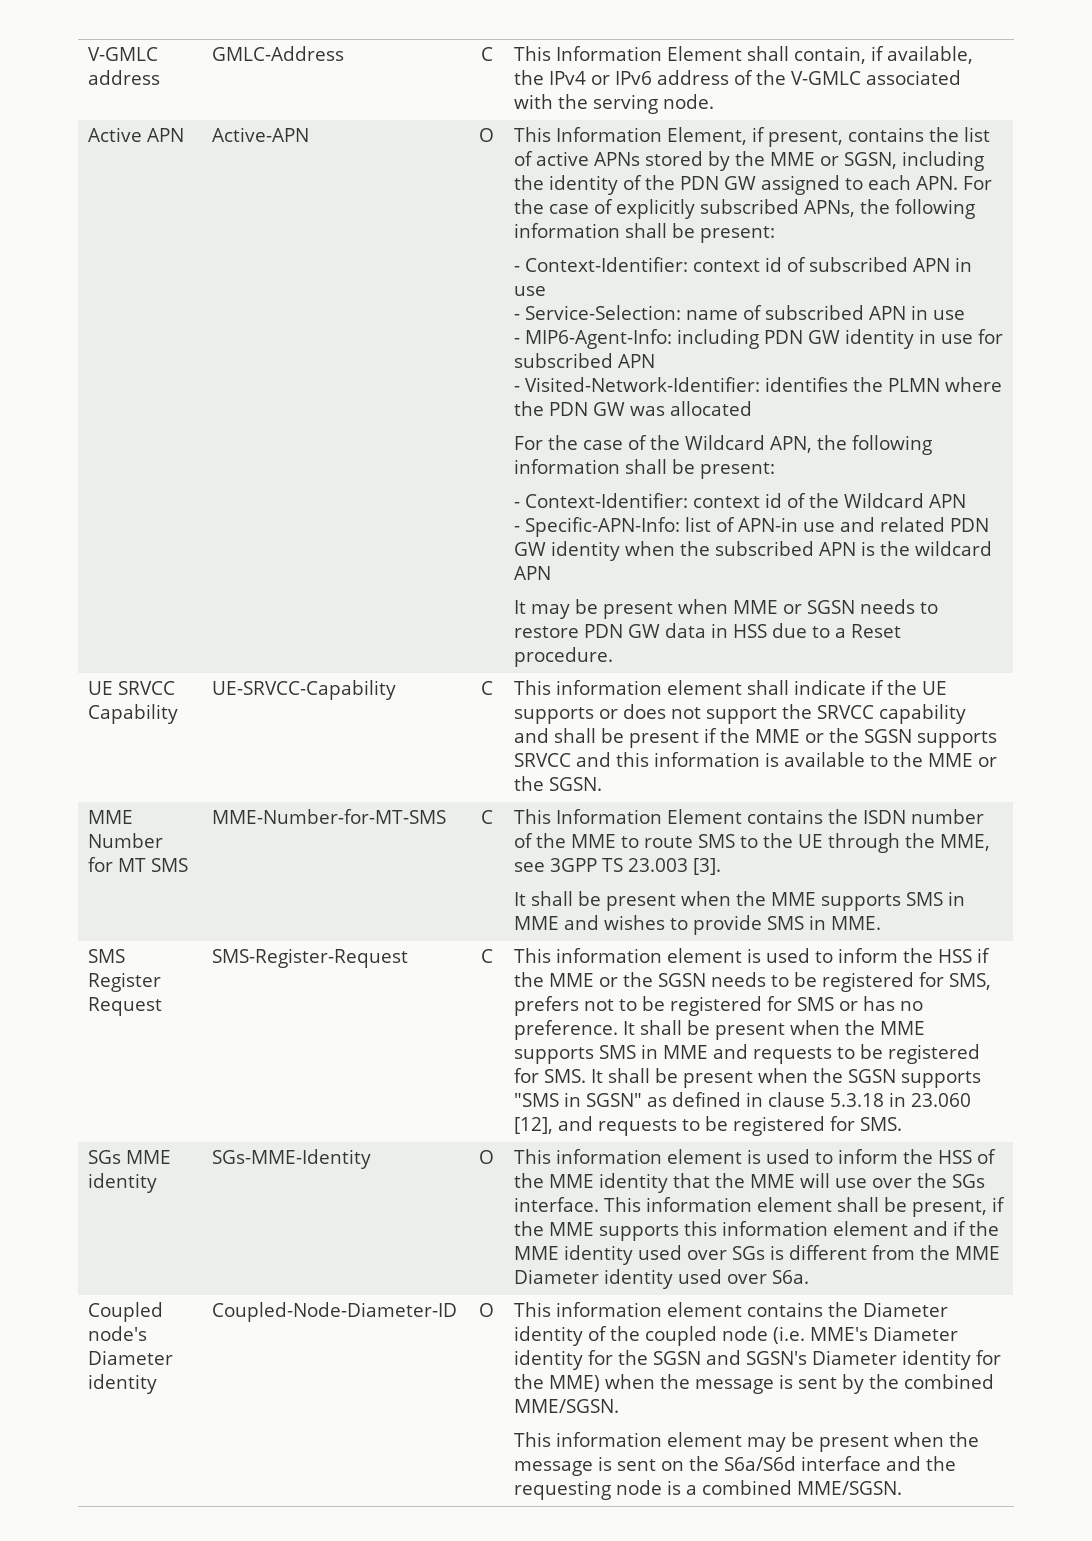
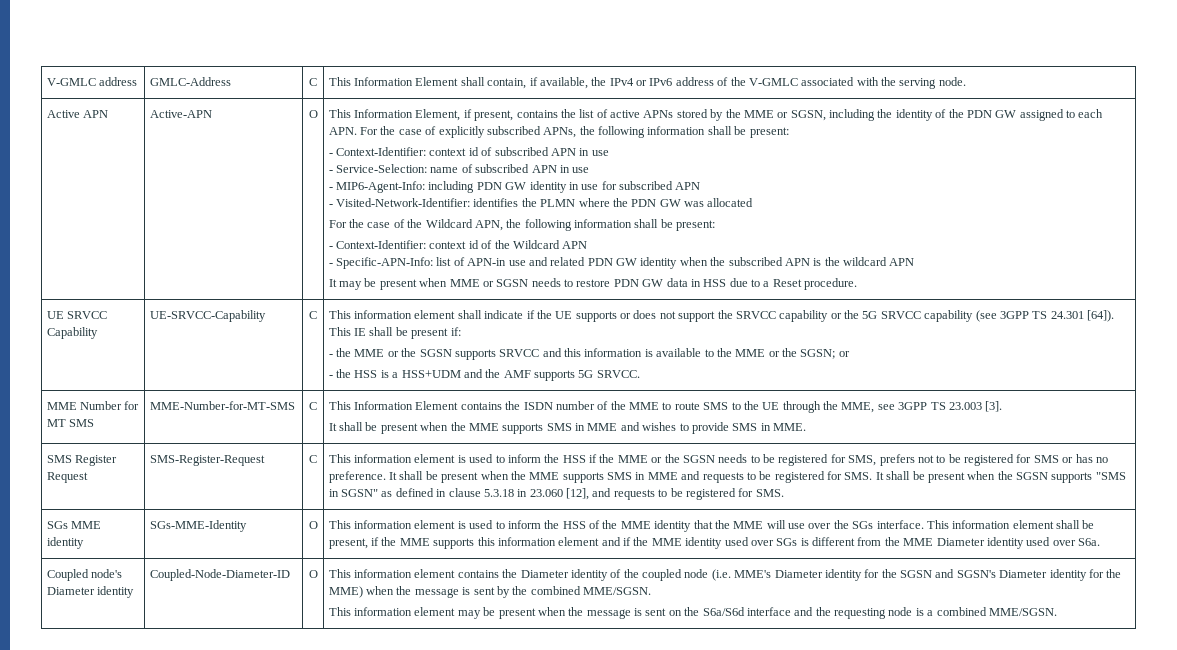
[514,728,718,748] and shall be present if -> [830,310,1115,322] [328,327,461,339] [328,354,333,357] or the 5G SRVCC capability (see 3GPP TS 24.301 [64]). This IE shall be present if: // -
[549,777,603,791] SGSN. -> [800,349,850,359] [328,369,640,381] SGSN; or // - the HSS is a HSS+UDM and the AMF supports 5G SRVCC.

